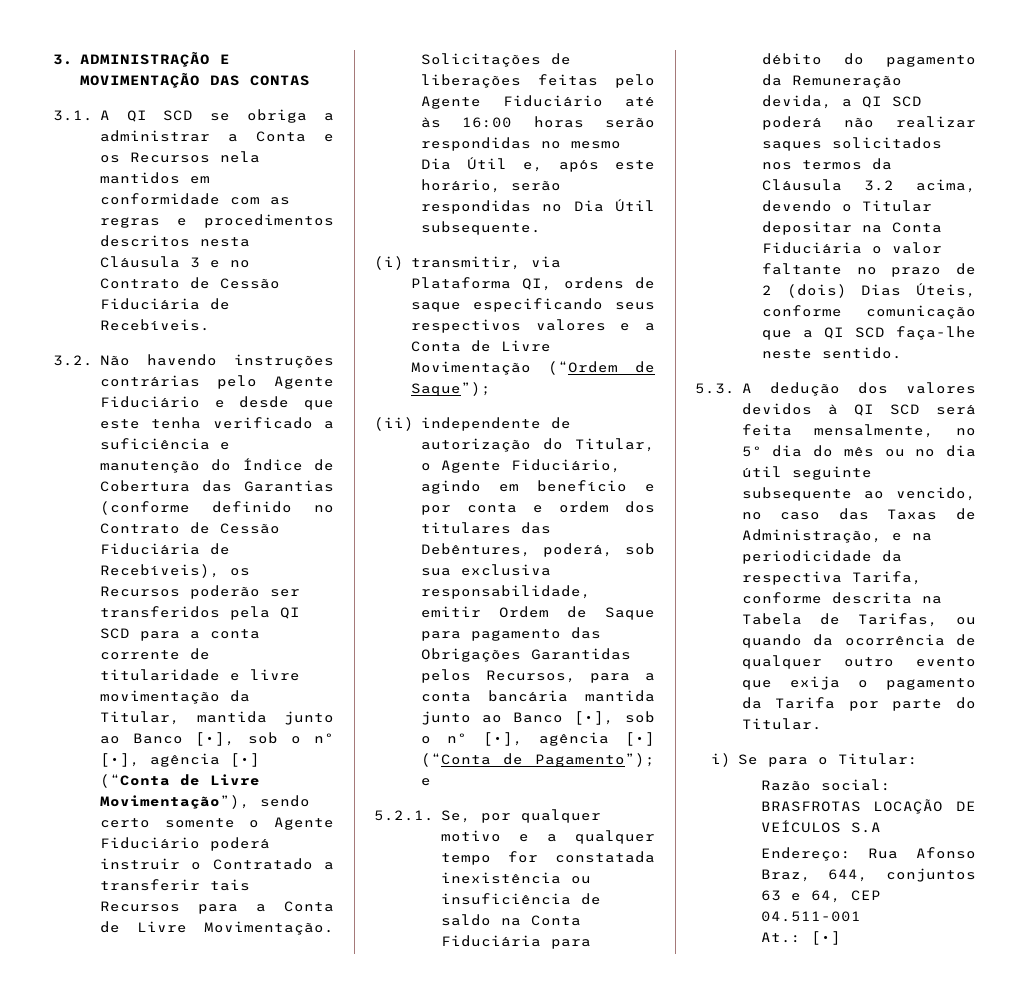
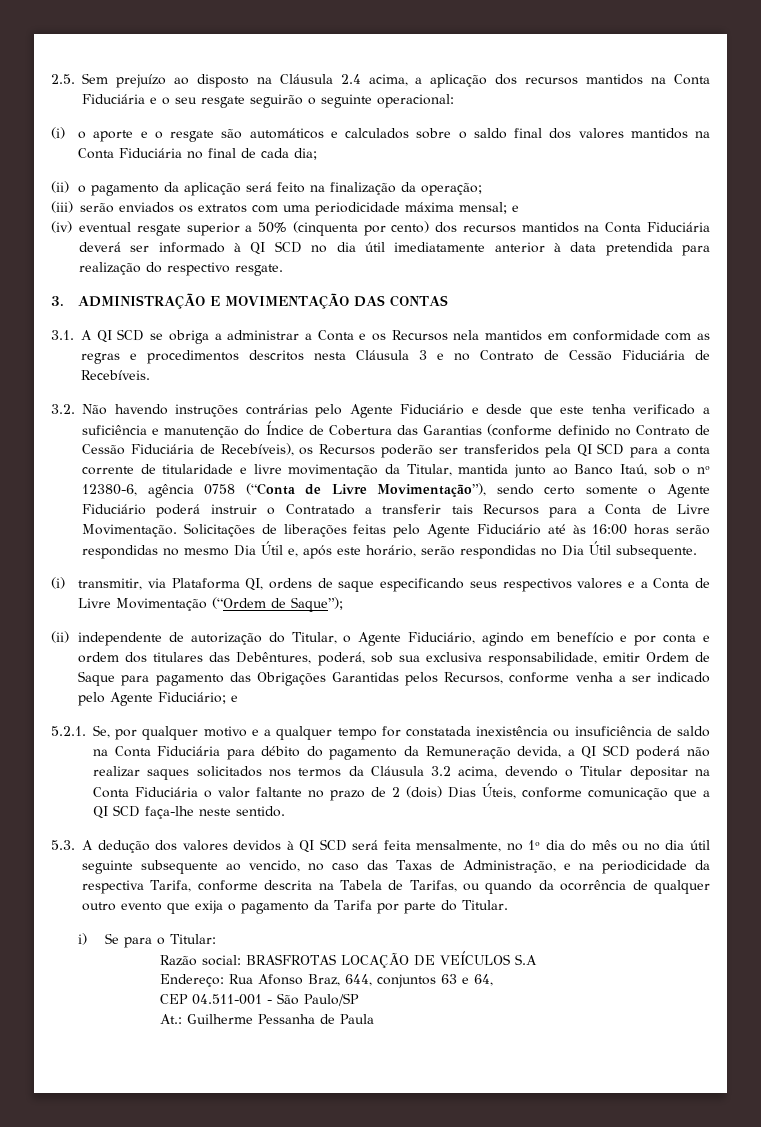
(53, 59) none -> [51,73,711,88] [82,94,454,108] [51,127,710,142] [78,148,318,160] [51,181,483,196] [51,201,519,216] [51,221,710,236] [79,241,710,256] [79,262,283,276] 2.5. Sem prejuízo ao disposto na Cláusula 2.4 acima, a aplicação dos recursos mantidos na Conta Fiduciária e o seu resgate seguirão o seguinte operacional: // (i) o aporte e o resgate são automáticos e calculados sobre o saldo final dos valores mantidos na Conta Fiduciária no final de cada dia; // (ii) o pagamento da aplicação será feito na finalização da operação; // (iii) serão enviados os extratos com uma periodicidade máxima mensal; e // (iv) eventual resgate superior a 50% (cinquenta por cento) dos recursos mantidos na Conta Fiduciária deverá ser informado à QI SCD no dia útil imediatamente anterior à data pretendida para realização do respectivo resgate. //
[195,732,334,746] [99,753,260,767] [•], sob o nº [•], agência [•] -> [620,464,710,476] [82,484,236,498] Itaú, sob o nº 12380-6, agência 0758
[590,673,655,683] [420,690,655,702] [420,711,655,725] [420,732,655,746] [420,753,655,767] para a conta bancária mantida junto ao Banco [•], sob o nº [•], agência [•] (“Conta de Pagamento”); -> [509,672,711,683] [78,692,227,706] conforme venha a ser indicado pelo Agente Fiduciário;
[741,446,762,457] 5º -> [528,840,541,850] 1º
(841, 896) none -> (493, 980) //
[760,931,841,945] // At.: [•] -> [266,993,359,1006] [159,1014,374,1024] - São Paulo/SP // At.: Guilherme Pessanha de Paula

